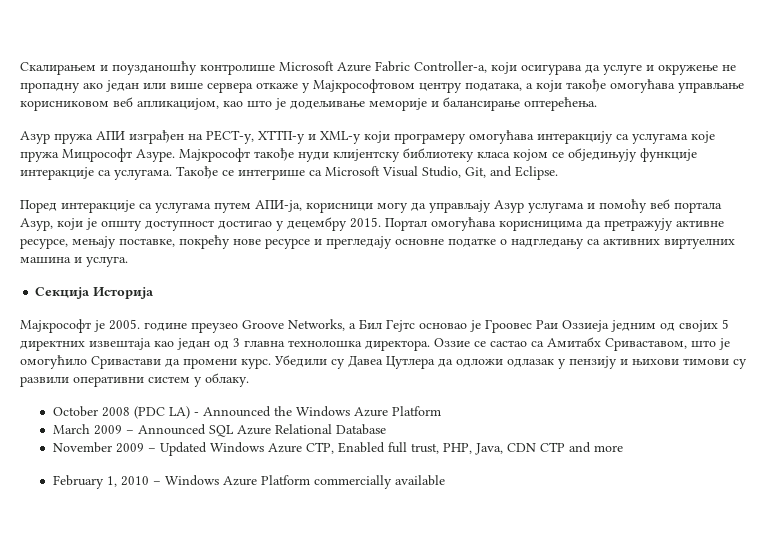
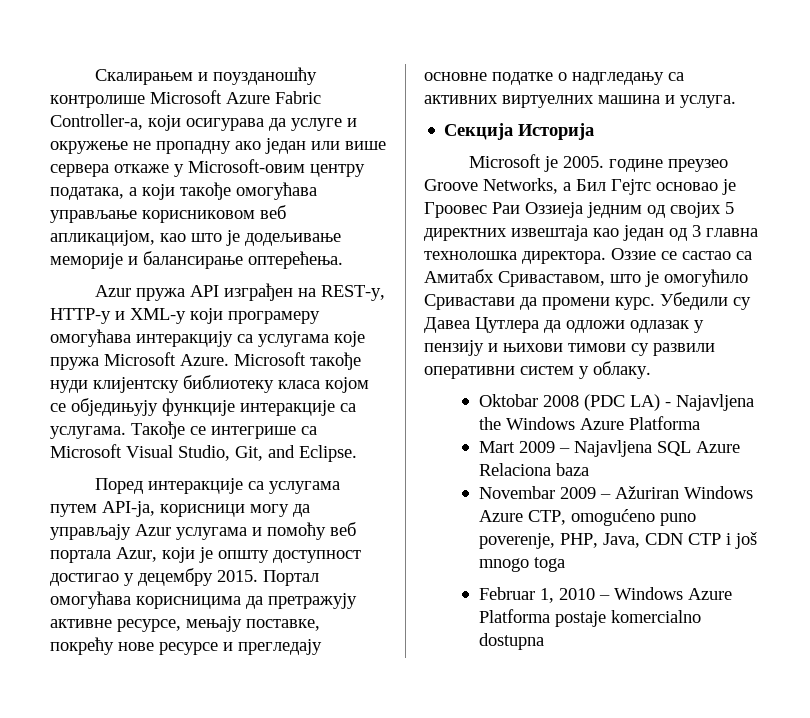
[313,79,415,93] Мајкрософтовом -> [188,159,305,173] Microsoft-овим
[20,130,305,144] Азур пружа АПИ изграђен на РЕСТ-у, ХТТП-у -> [95,283,386,301] [50,308,111,324] Аzur пружа API изграђен на REST-у, HTTP-у
[62,148,250,162] Мицрософт Азуре. Мајкрософт -> [104,352,306,366] Microsoft Azure. Microsoft
[255,200,302,212] АПИ-ја, -> [102,501,155,517] API-ја,
[494,200,524,213] Азур -> [135,524,171,536] Аzur
[20,218,53,231] Азур, -> [116,547,157,562] Аzur,
[20,319,91,333] Мајкрософт -> [469,154,542,168] Microsoft
[52,406,98,417] October -> [478,394,538,407] Oktobar
[202,406,271,417] Announced -> [675,394,754,411] Najavljena
[391,406,441,416] [52,424,206,435] Platform // March 2009 – Announced -> [628,416,700,430] [478,440,652,457] Platforma // Mart 2009 – Najavljena
[274,424,386,435] [52,442,207,456] Relational Database // November 2009 – Updated -> [478,463,589,476] [478,486,679,499] Relaciona baza // Novembar 2009 – Ažuriran
[337,442,439,454] Enabled full trust, -> [570,509,696,526] [478,533,555,549] omogućeno puno poverenje,
[568,442,623,453] [52,475,104,489] and more // February -> [725,532,757,549] [478,557,565,572] [478,587,535,600] i još mnogo toga // Februar
[260,475,445,489] Platform commercially available -> [478,609,701,627] [478,633,544,650] Platforma postaje komercialno dostupna

